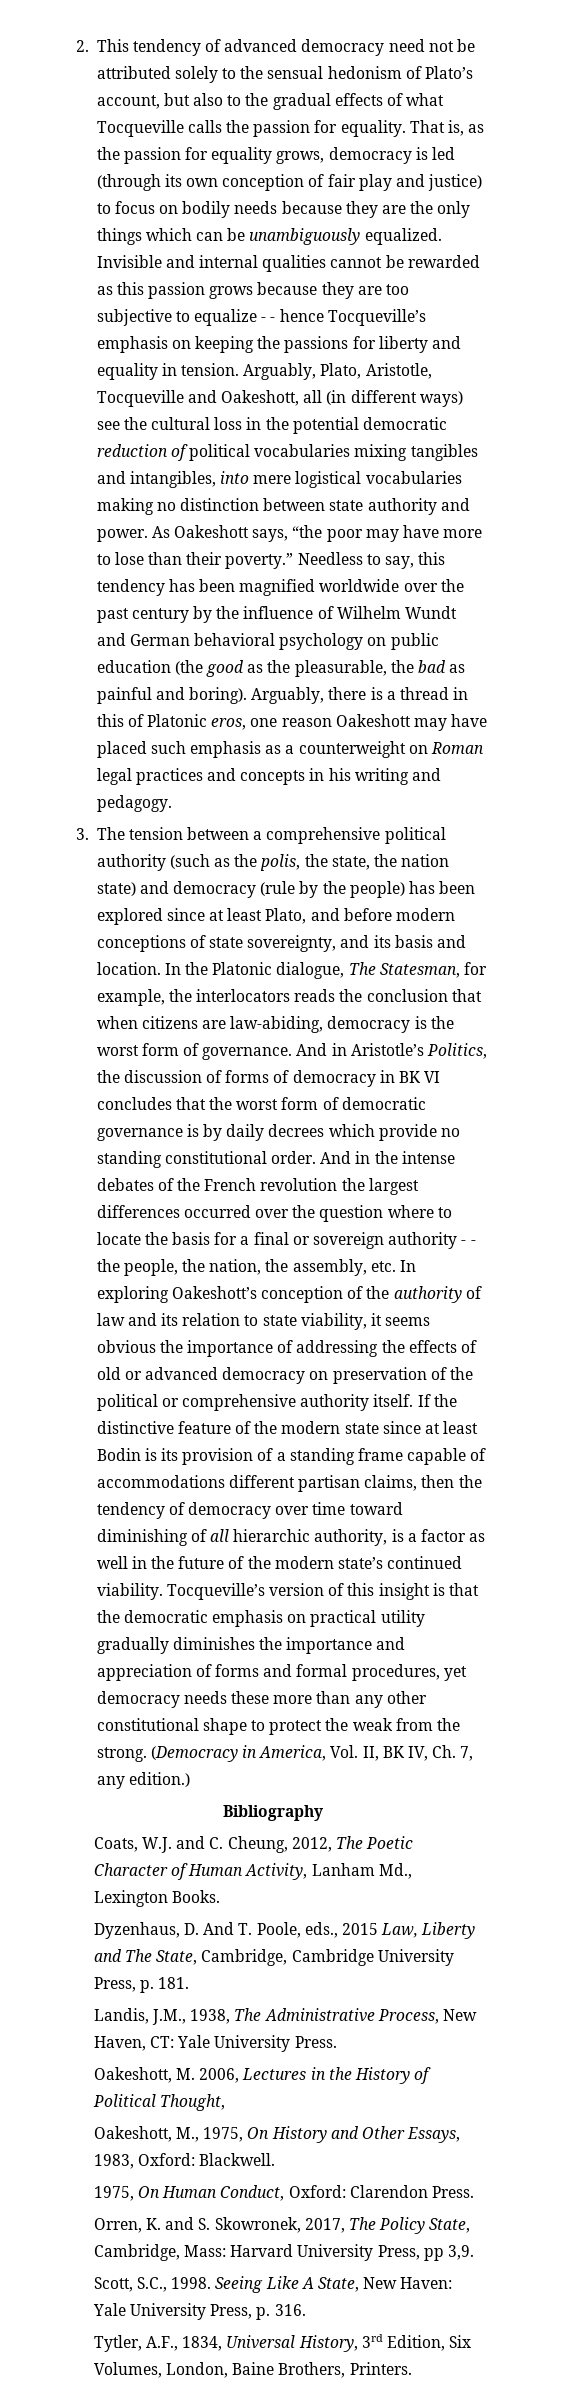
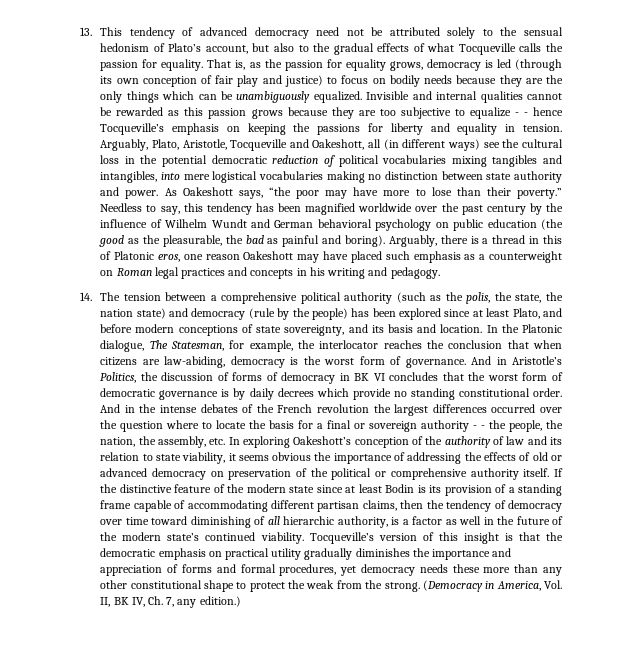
[75,40,89,52] 2. -> [79,27,92,36] 13.
[75,828,89,840] 3. -> [79,292,92,301] 14.
[196,989,336,1002] interlocators reads -> [319,340,422,349] interlocator reaches
[96,1475,225,1488] accommodations -> [187,500,268,512] accommodating
[223,1805,323,1821] [93,1836,414,1853] [93,1863,412,1880] [93,1890,221,1907] [93,1922,476,1939] [93,1949,454,1966] [93,1977,190,1993] [93,2008,478,2025] [93,2035,337,2052] [93,2067,432,2084] [92,2094,226,2111] [93,2126,461,2143] [93,2153,276,2169] [93,2185,475,2201] [93,2217,471,2234] [93,2244,475,2261] [93,2276,453,2293] [92,2303,306,2320] [93,2334,472,2352] [93,2362,412,2378] // Bibliography // Coats, W.J. and C. Cheung, 2012, The Poetic Character of Human Activity, Lanham Md., Lexington Books. // Dyzenhaus, D. And T. Poole, eds., 2015 Law, Liberty and The State, Cambridge, Cambridge University Press, p. 181. // Landis, J.M., 1938, The Administrative Process, New Haven, CT: Yale University Press. // Oakeshott, M. 2006, Lectures in the History of Political Thought, // Oakeshott, M., 1975, On History and Other Essays, 1983, Oxford: Blackwell. // 1975, On Human Conduct, Oxford: Clarendon Press. // Orren, K. and S. Skowronek, 2017, The Policy State, Cambridge, Mass: Harvard University Press, pp 3,9. // Scott, S.C., 1998. Seeing Like A State, New Haven: Yale University Press, p. 316. // Tytler, A.F., 1834, Universal History, 3rd Edition, Six Volumes, London, Baine Brothers, Printers. -> (241, 601) none

